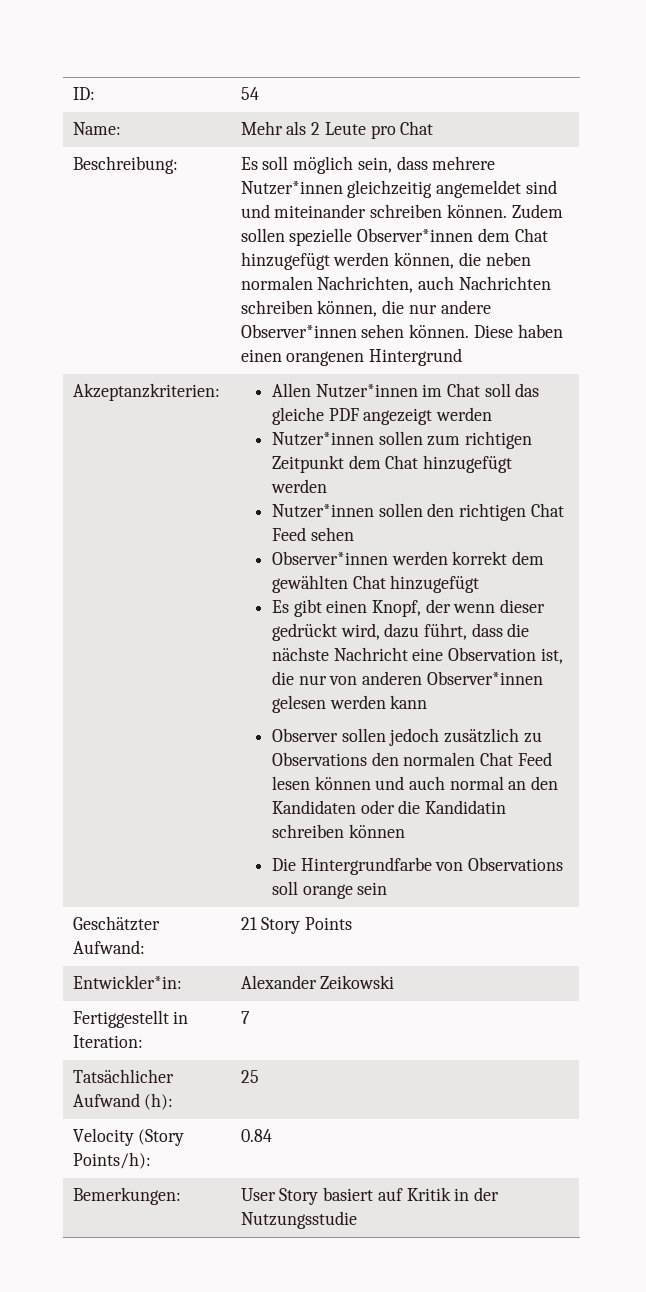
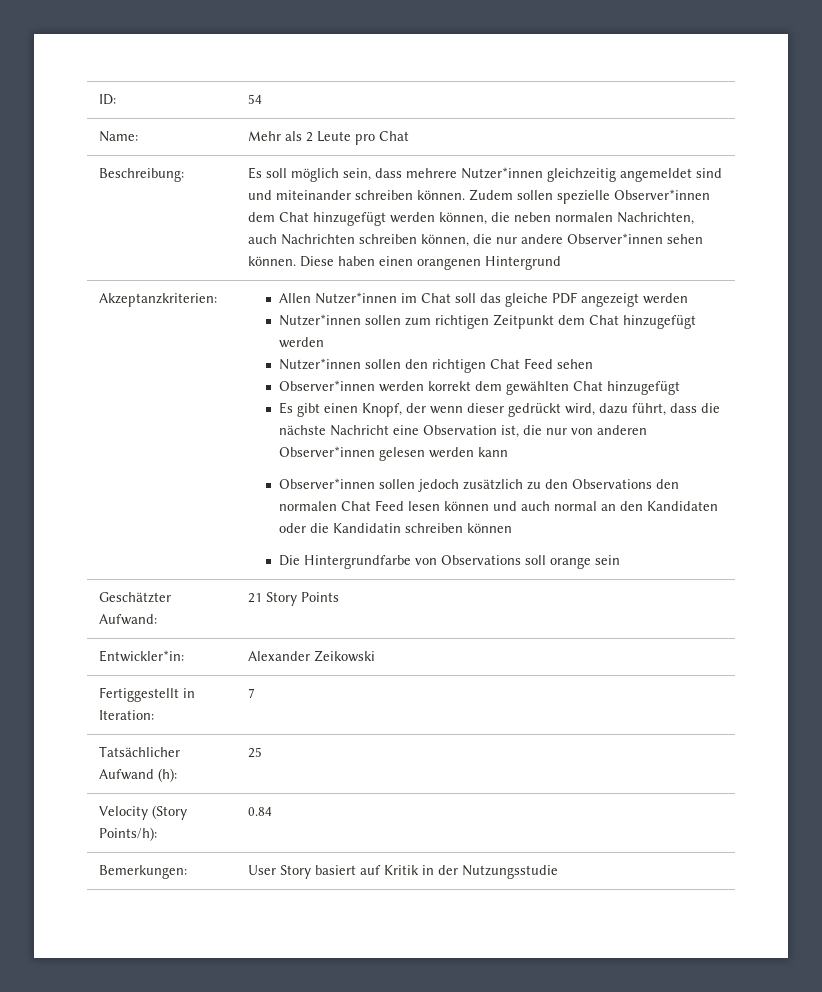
[271,728,338,742] Observer -> [279,478,376,489] Observer*innen
(542, 737) none -> [545,479,569,489] den

